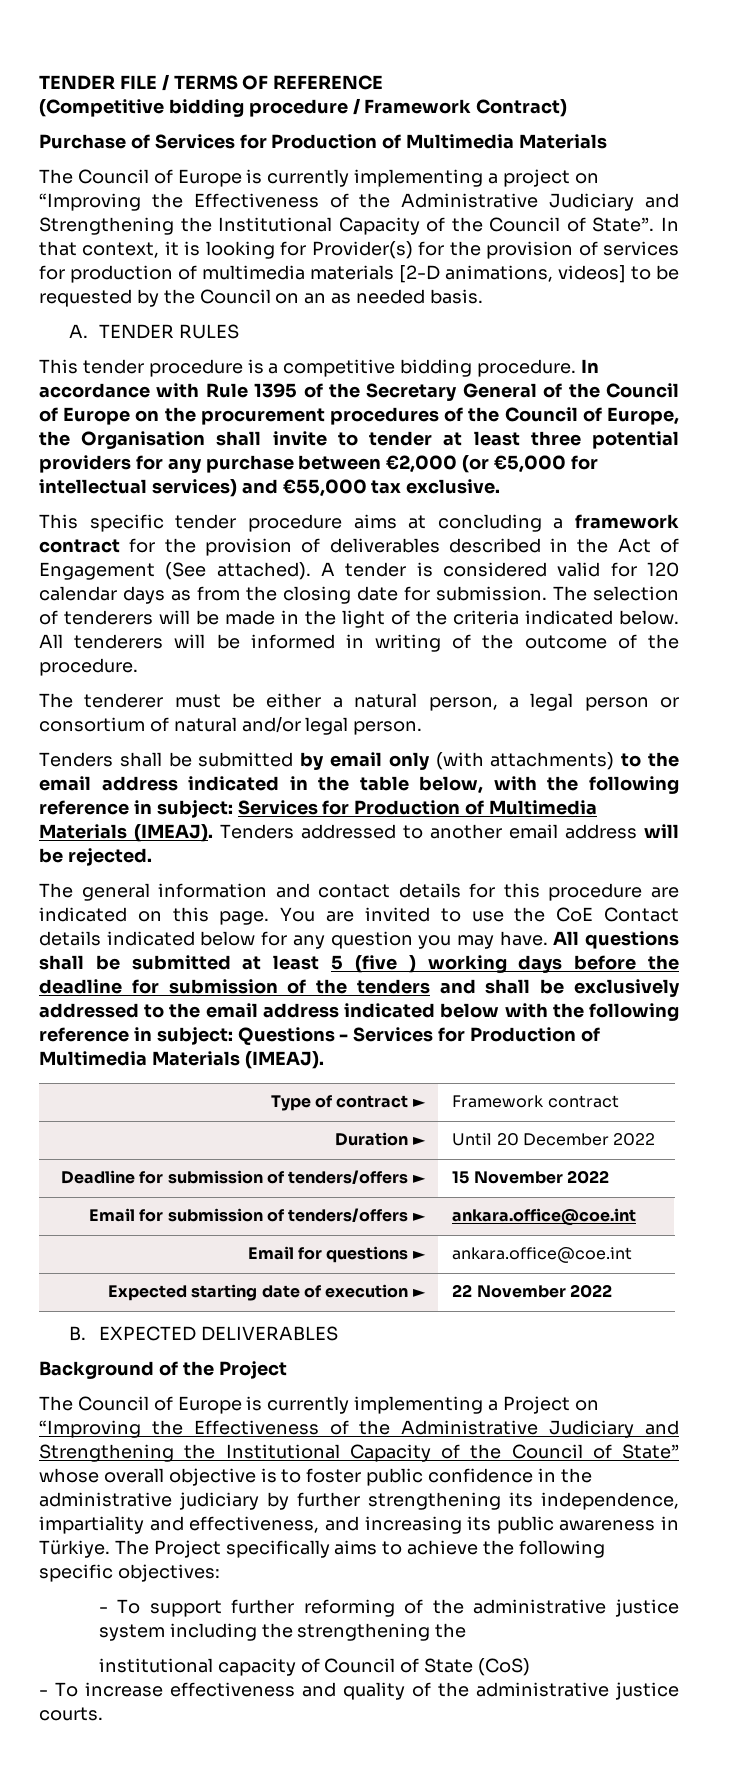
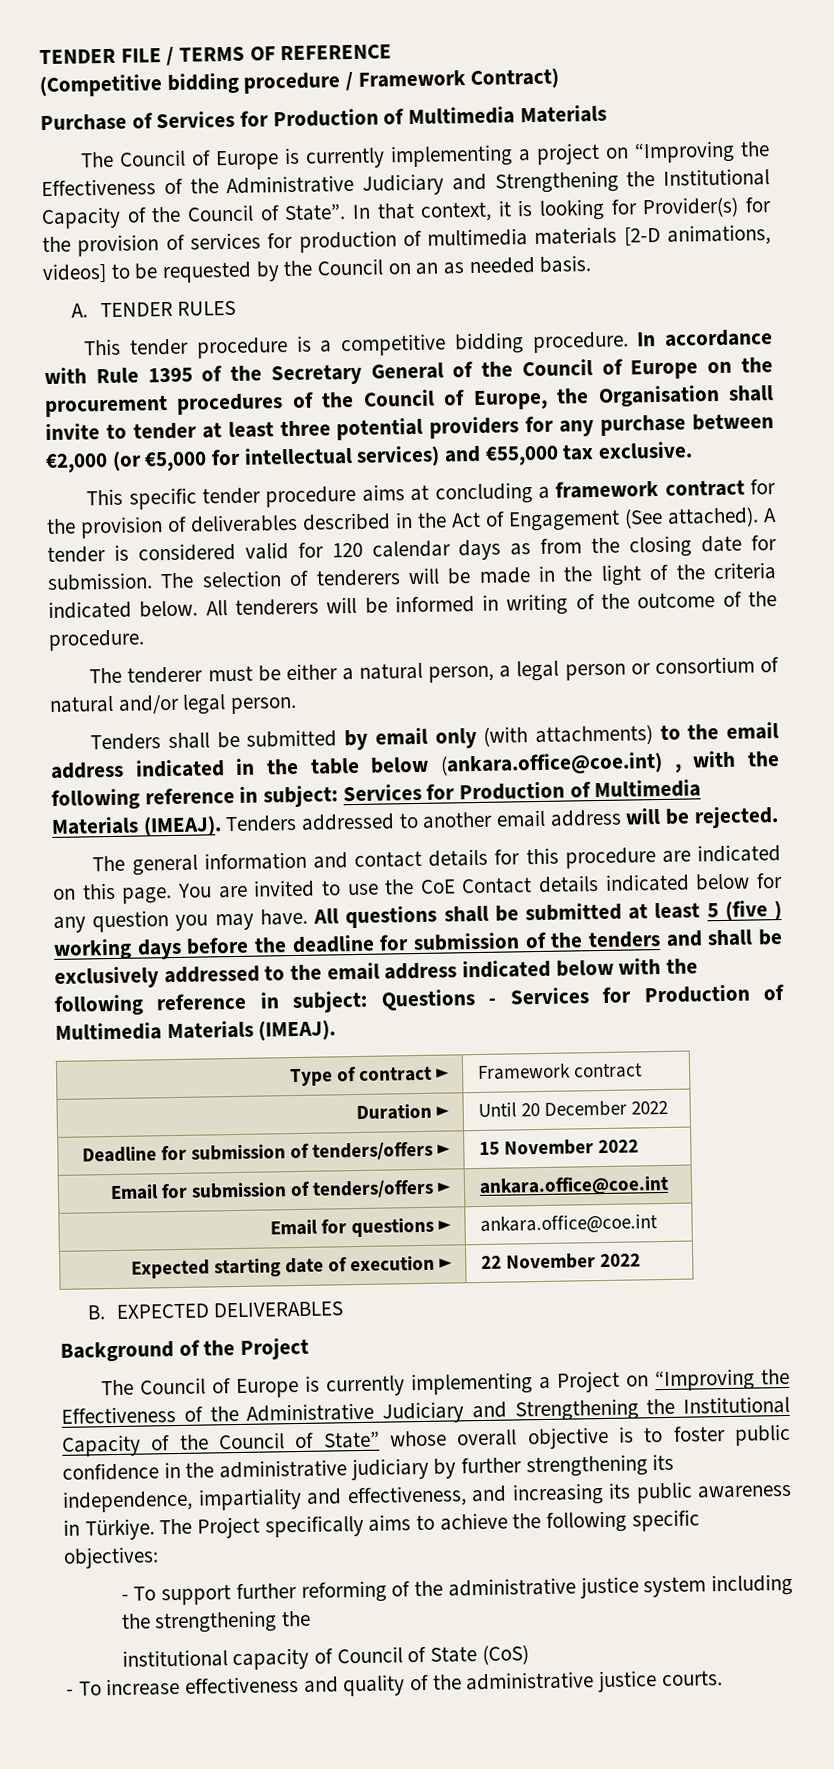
[419,776,484,794] below, -> [370,751,682,776] below (ankara.office@coe.int) ,

